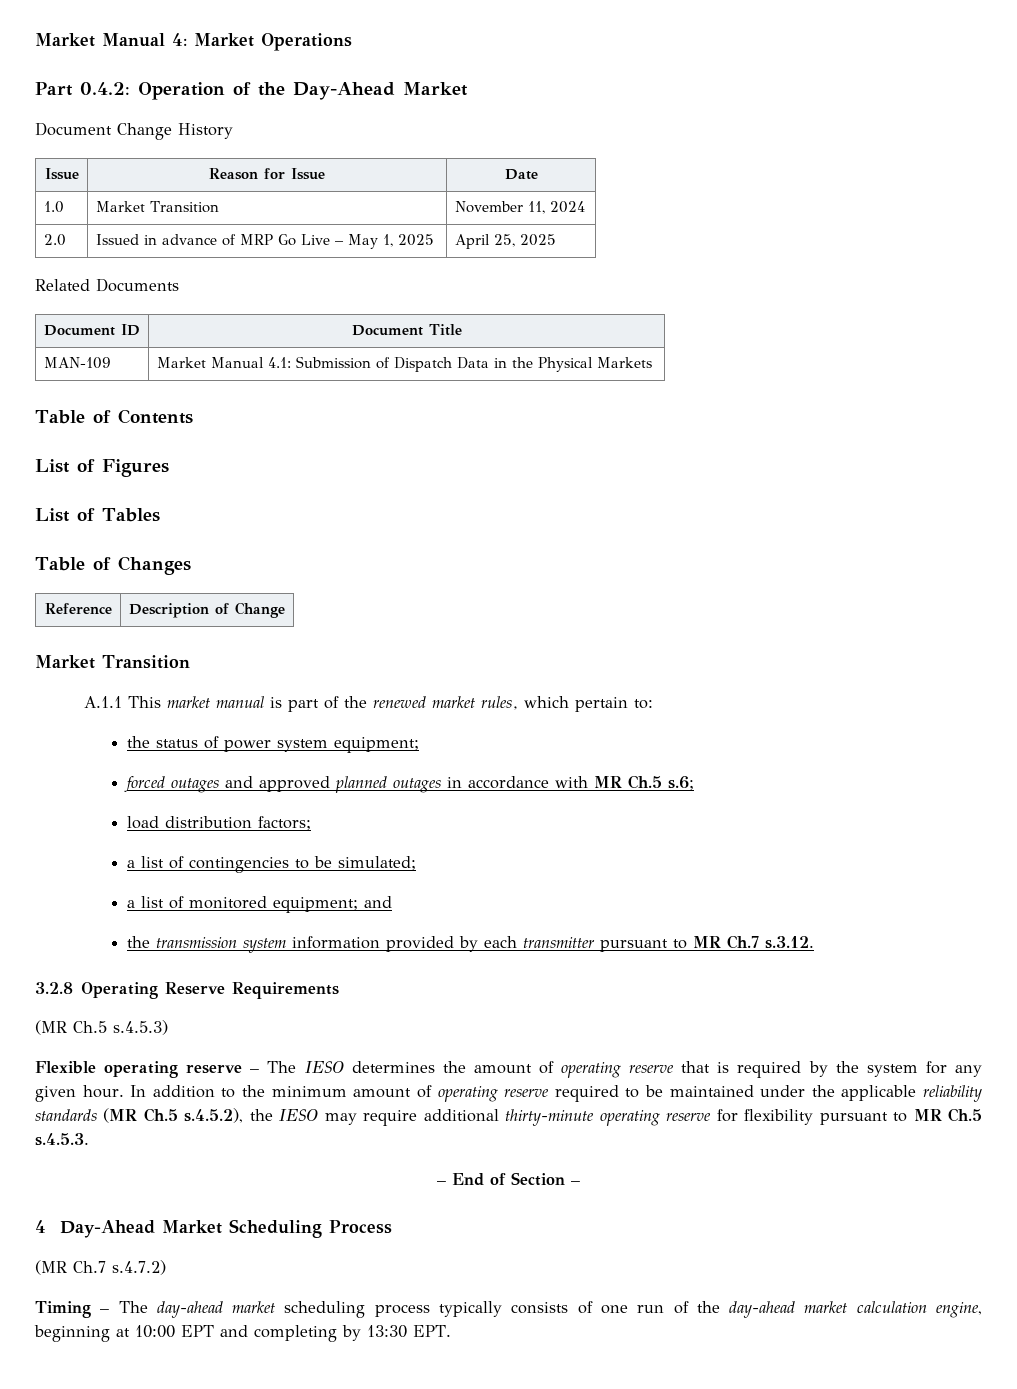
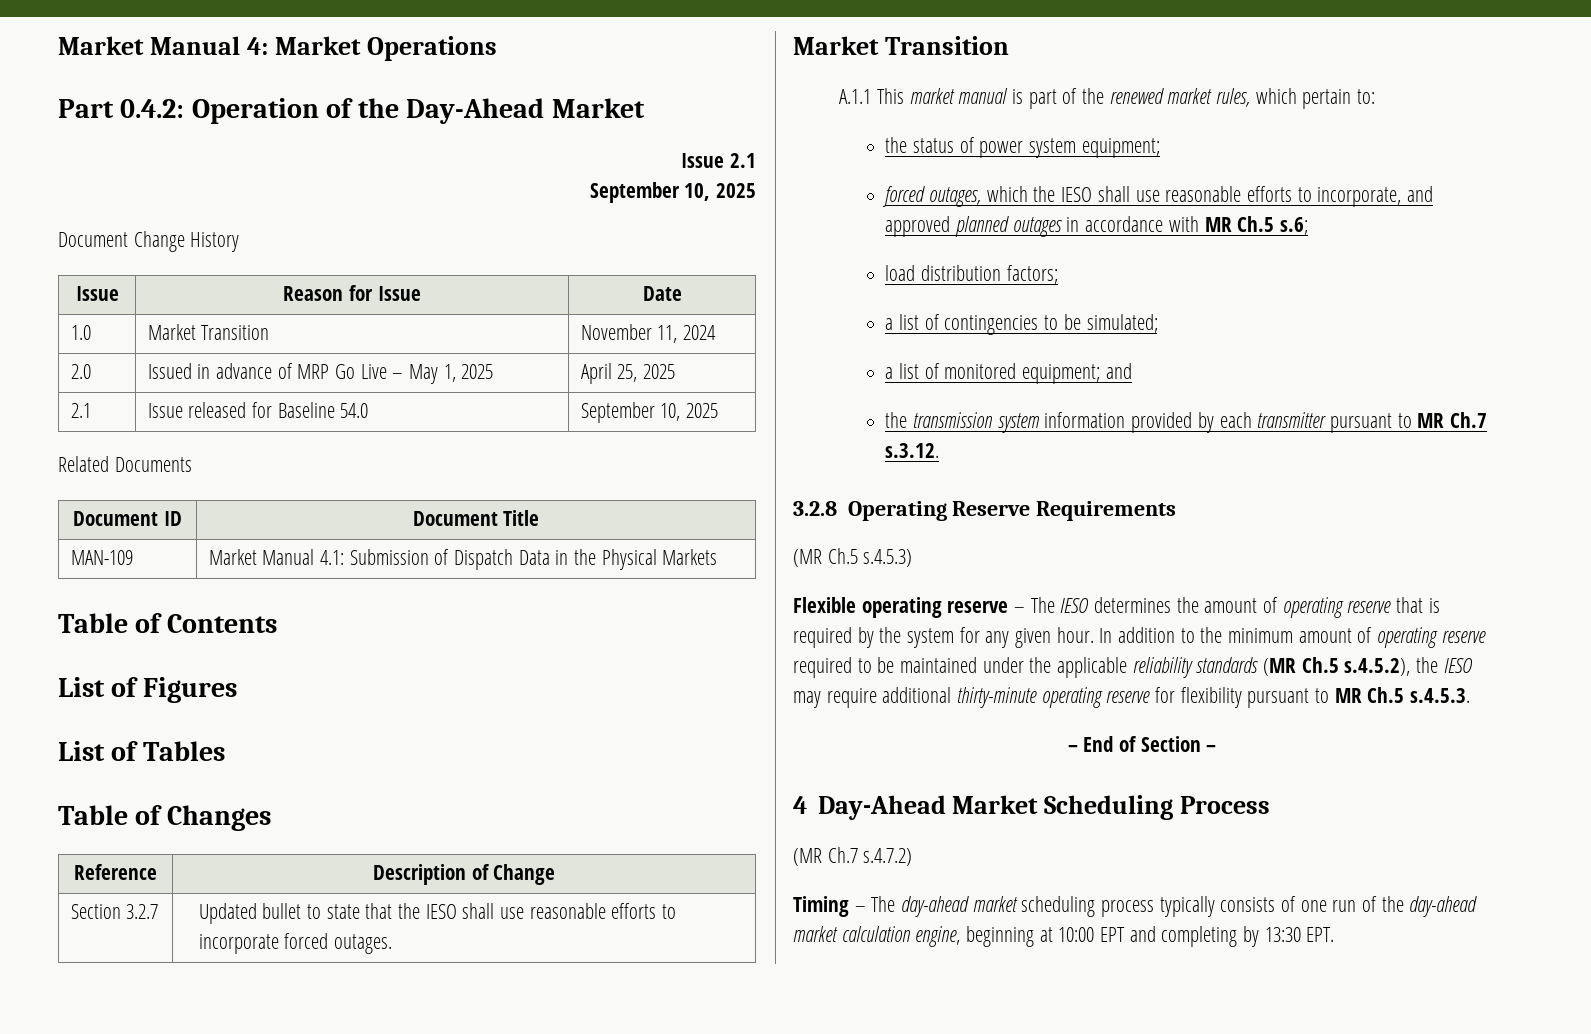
(468, 89) none -> [681,153,756,168] [589,182,756,203] // Issue 2.1 // September 10, 2025
(556, 240) none -> [70,403,91,418] [147,402,369,418] [580,402,719,423] // 2.1 | Issue released for Baseline 54.0 | September 10, 2025
(285, 610) none -> [70,904,159,919] [198,903,676,924] [198,933,392,954] // Section 3.2.7 | Updated bullet to state that the IESO shall use reasonable efforts to incorporate forced outages.
[170,778,219,793] outages -> [929,186,1402,207] outages, which the IESO shall use reasonable efforts to incorporate,

